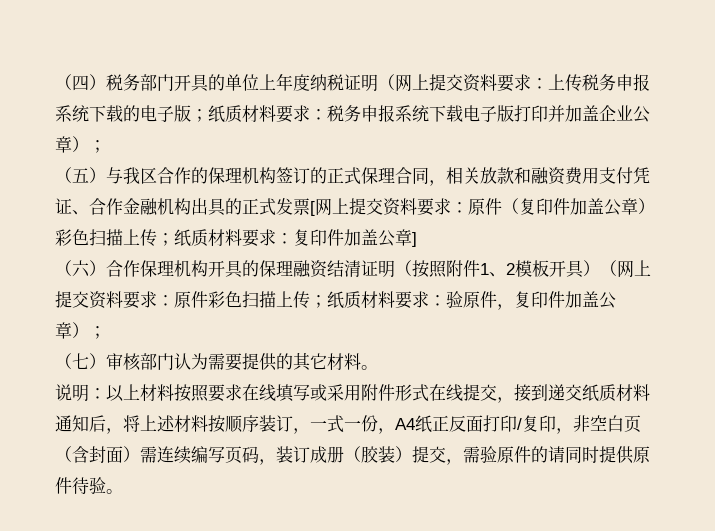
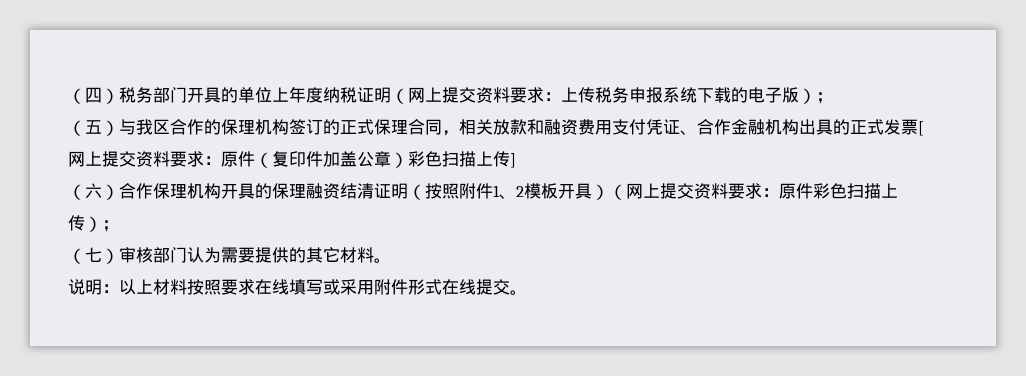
[191,105,650,123] [55,136,72,153] ；纸质材料要求：税务申报系统下载电子版打印并加盖企业公章 -> (799, 95) none
[157,229,412,247] ；纸质材料要求：复印件加盖公章 -> (510, 159) none
[310,291,616,310] [55,322,72,339] ；纸质材料要求：验原件，复印件加盖公章 -> (85, 223) none
[497,384,650,403] [55,415,641,434] [55,446,650,465] [55,477,106,494] ，接到递交纸质材料通知后，将上述材料按顺序装订，一式一份，A4纸正反面打印/复印，非空白页（含封面）需连续编写页码，装订成册（胶装）提交，需验原件的请同时提供原件待验 -> (510, 287) none

